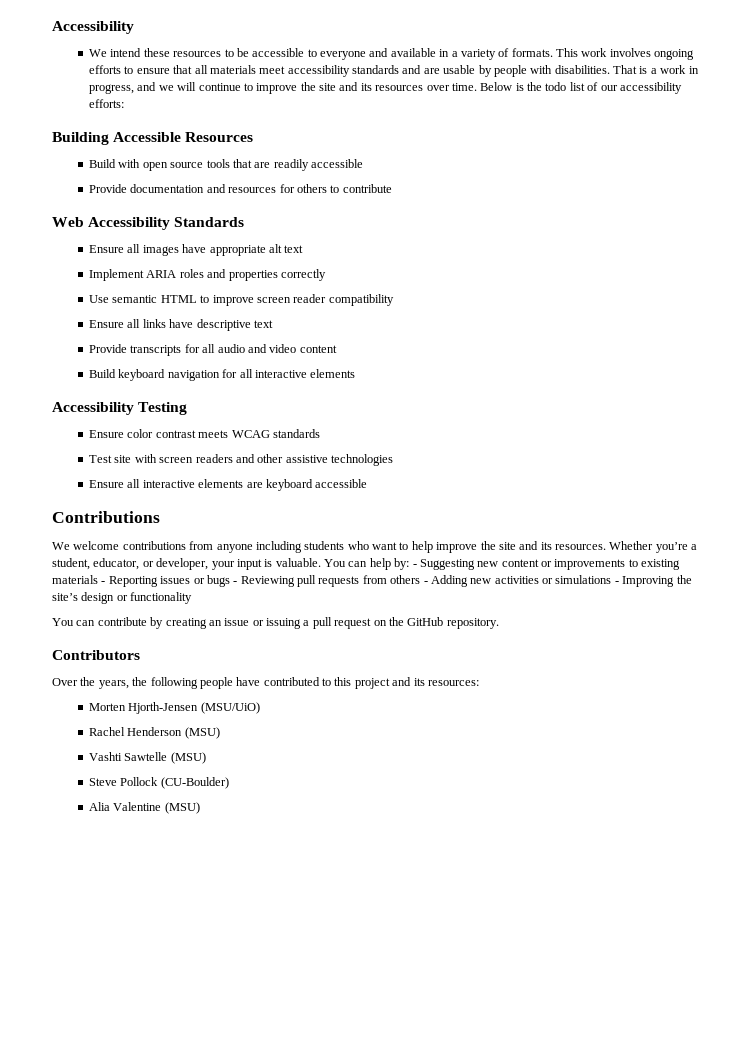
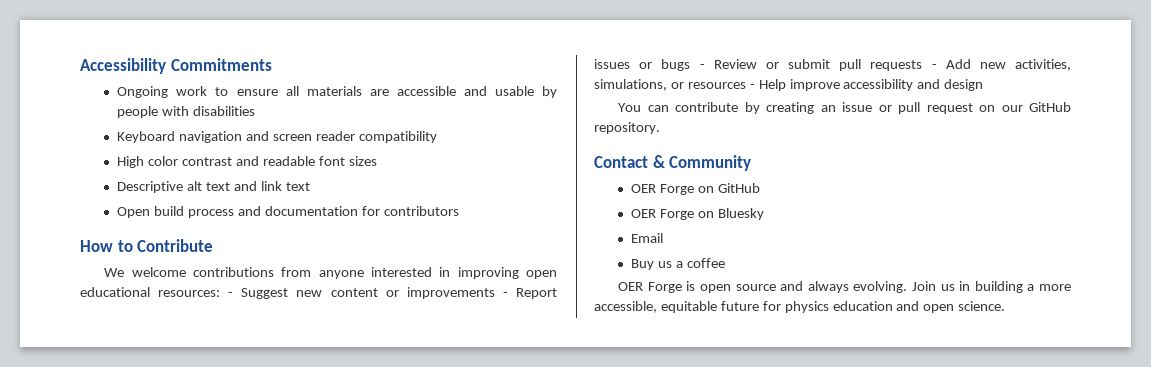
[52,21,134,34] [88,48,695,60] [88,65,121,74] Accessibility // We intend these resources to be accessible to everyone and available in a variety of formats. This work involves ongoing efforts -> [80,58,272,74] [117,86,208,98] Accessibility Commitments // Ongoing work
[173,65,193,74] that -> (278, 92) none
[259,65,699,77] [88,82,682,94] [88,99,124,108] [52,132,254,145] [88,159,363,171] [88,184,392,193] [52,217,245,230] [88,244,304,256] [88,269,326,281] [88,294,394,306] [88,319,273,331] [88,344,337,356] [88,369,356,381] [52,402,188,415] [88,429,320,438] [88,454,393,466] [88,479,368,491] [52,511,160,523] meet accessibility standards and are usable by people with disabilities. That is a work in progress, and we will continue to improve the site and its resources over time. Below is the todo list of our accessibility efforts: // Building Accessible Resources // Build with open source tools that are readily accessible // Provide documentation and resources for others to contribute // Web Accessibility Standards // Ensure all images have appropriate alt text // Implement ARIA roles and properties correctly // Use semantic HTML to improve screen reader compatibility // Ensure all links have descriptive text // Provide transcripts for all audio and video content // Build keyboard navigation for all interactive elements // Accessibility Testing // Ensure color contrast meets WCAG standards // Test site with screen readers and other assistive technologies // Ensure all interactive elements are keyboard accessible // Contributions -> [369,86,557,98] [117,106,256,118] [117,131,437,143] [117,156,377,168] [117,181,310,193] [117,206,459,218] [80,239,214,252] are accessible and usable by people with disabilities // Keyboard navigation and screen reader compatibility // High color contrast and readable font sizes // Descriptive alt text and link text // Open build process and documentation for contributors // How to Contribute
[255,541,698,553] [52,558,681,570] [52,575,692,587] [52,593,78,601] including students who want to help improve the site and its resources. Whether you’re a student, educator, or developer, your input is valuable. You can help by: - Suggesting new content or improvements to existing materials - Reporting issues or bugs - Reviewing pull requests from others - Adding new activities or simulations - Improving the site’s -> [370,267,557,279] [80,287,557,299] [594,59,1071,71] [594,79,941,91] interested in improving open educational resources: - Suggest new content or improvements - Report issues or bugs - Review or submit pull requests - Add new activities, simulations, or resources - Help improve accessibility and
[116,592,193,604] or functionality -> (984, 85) none
[266,618,310,629] issuing a -> (892, 108) none
[388,617,404,626] the -> [1001,105,1023,112] our
[52,650,140,660] [52,677,479,689] [88,702,260,714] [88,727,220,739] [88,752,206,764] [88,777,229,789] [88,802,200,814] Contributors // Over the years, the following people have contributed to this project and its resources: // Morten Hjorth-Jensen (MSU/UiO) // Rachel Henderson (MSU) // Vashti Sawtelle (MSU) // Steve Pollock (CU-Boulder) // Alia Valentine (MSU) -> [594,155,752,171] [631,183,761,195] [631,208,765,220] [631,233,664,243] [631,258,726,270] [618,281,1071,293] [594,301,1006,313] Contact & Community // OER Forge on GitHub // OER Forge on Bluesky // Email // Buy us a coffee // OER Forge is open source and always evolving. Join us in building a more accessible, equitable future for physics education and open science.

